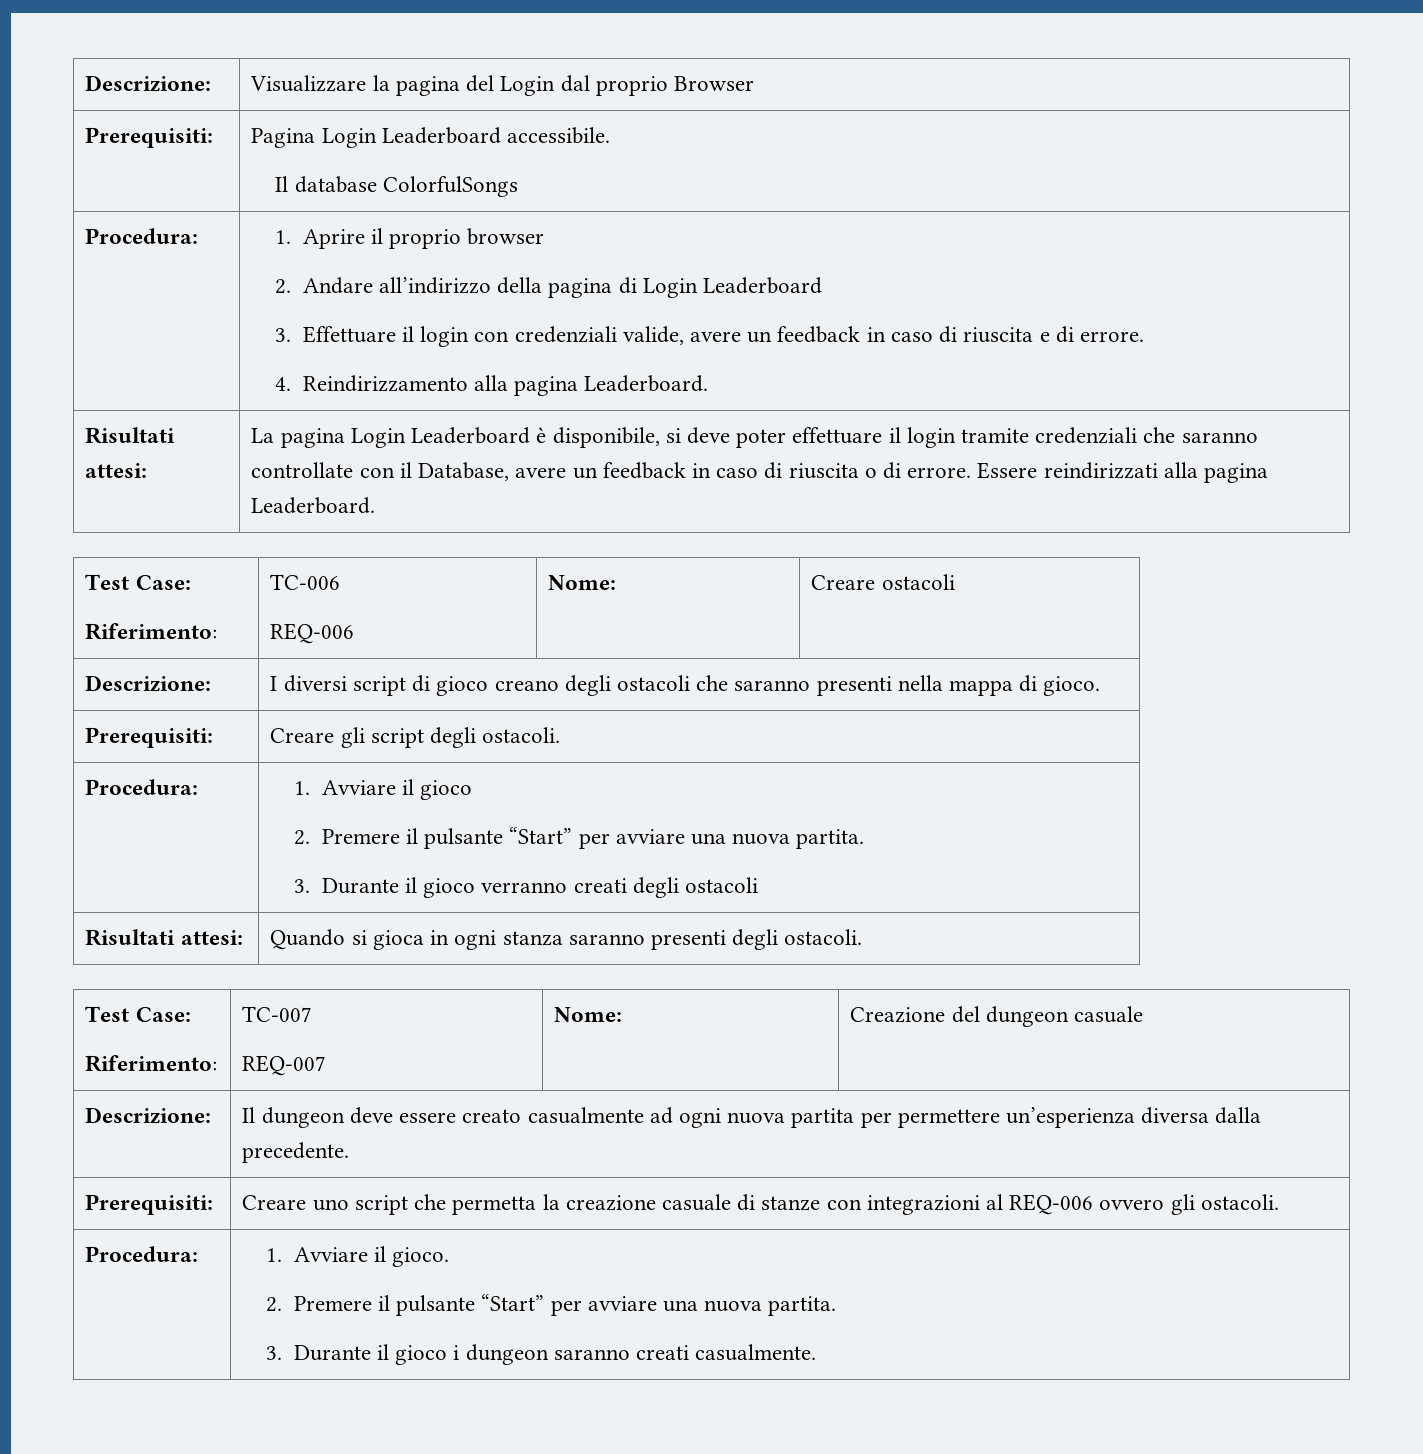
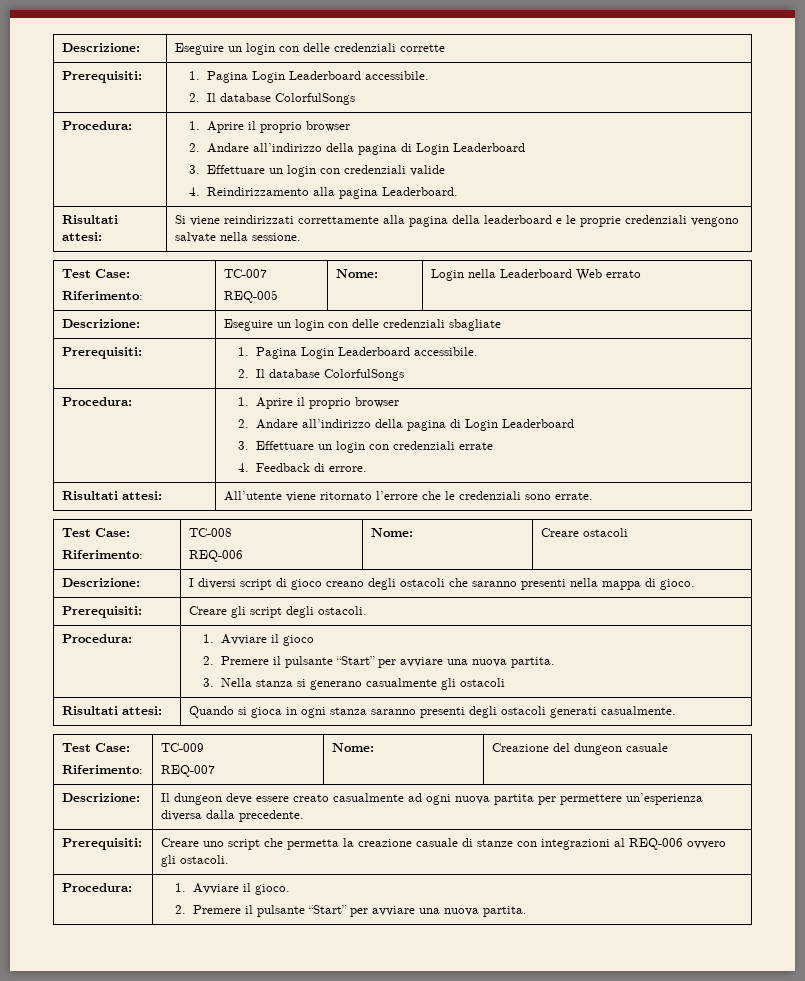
[85,75,212,92] [250,75,754,96] [85,127,214,148] [251,127,611,148] Descrizione: | Visualizzare la pagina del Login dal proprio Browser // Prerequisiti: | Pagina Login Leaderboard accessibile. // -> [61,43,140,52] [174,43,445,55] [61,71,142,83] [189,71,429,83] [189,93,201,102] Descrizione: | Eseguire un login con delle credenziali corrette // Prerequisiti: | 1. Pagina Login Leaderboard accessibile. // 2.
[402,326,1144,347] il login con credenziali valide, avere un feedback in caso di riuscita e di errore. -> [268,165,445,177] un login con credenziali valide
[251,427,1258,448] [251,462,1269,483] [251,497,376,514] [85,574,191,590] [85,623,218,640] [270,574,341,590] La pagina Login Leaderboard è disponibile, si deve poter effettuare il login tramite credenziali che saranno controllate con il Database, avere un feedback in caso di riuscita o di errore. Essere reindirizzati alla pagina Leaderboard. // Test Case: // Riferimento: | TC-006 -> [174,215,739,227] [174,232,301,243] [61,269,130,278] [61,291,143,300] [223,269,267,278] [223,290,278,303] [335,269,378,278] [430,269,641,281] [61,319,140,328] [223,319,501,331] [61,347,142,359] [238,347,478,359] [238,369,404,381] [61,397,132,406] [238,397,399,409] [238,419,574,431] [238,441,493,453] [238,463,367,472] [61,491,162,500] [223,491,593,502] [61,528,130,537] [61,550,143,559] [188,528,232,537] Si viene reindirizzati correttamente alla pagina della leaderboard e le proprie credenziali vengono salvate nella sessione. // Test Case: // Riferimento: | TC-007 // REQ-005 | Nome: | Login nella Leaderboard Web errato // Descrizione: | Eseguire un login con delle credenziali sbagliate // Prerequisiti: | 1. Pagina Login Leaderboard accessibile. // 2. Il database ColorfulSongs // Procedura: | 1. Aprire il proprio browser // 2. Andare all’indirizzo della pagina di Login Leaderboard // 3. Effettuare un login con credenziali errate // 4. Feedback di errore. // Risultati attesi: | All’utente viene ritornato l’errore che le credenziali sono errate. // Test Case: // Riferimento: | TC-008
[321,877,679,898] Durante il gioco verranno creati degli -> [220,678,456,690] Nella stanza si generano casualmente gli
[784,929,863,945] [85,1006,191,1022] [85,1055,218,1072] [242,1006,313,1022] ostacoli. // Test Case: // Riferimento: | TC-007 -> [500,706,676,718] [61,743,130,752] [61,765,143,774] [160,743,204,752] ostacoli generati casualmente. // Test Case: // Riferimento: | TC-009
[266,1344,817,1365] // 3. Durante il gioco i dungeon saranno creati casualmente. -> (527, 911) none

